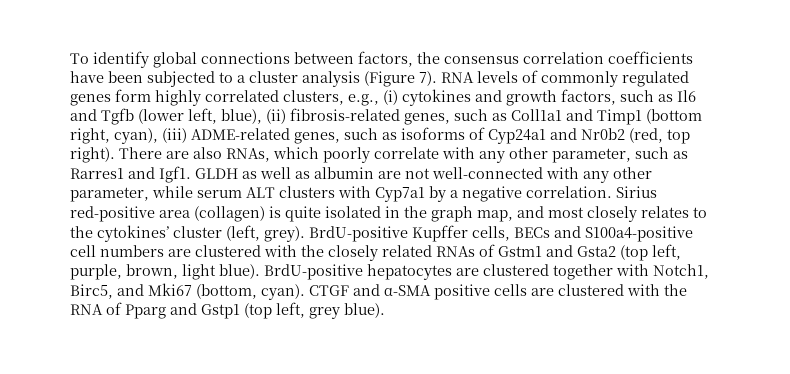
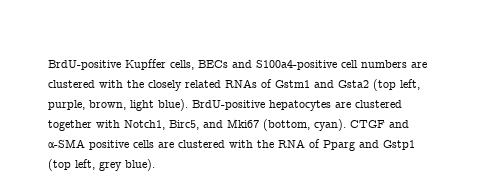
[70,51,693,68] [70,70,689,87] [70,89,696,106] [70,108,702,125] [70,127,690,144] [70,147,688,163] [70,166,652,183] [70,186,657,202] [70,206,707,222] [70,225,305,242] To identify global connections between factors, the consensus correlation coefficients have been subjected to a cluster analysis (Figure 7). RNA levels of commonly regulated genes form highly correlated clusters, e.g., (i) cytokines and growth factors, such as Il6 and Tgfb (lower left, blue), (ii) fibrosis-related genes, such as Coll1a1 and Timp1 (bottom right, cyan), (iii) ADME-related genes, such as isoforms of Cyp24a1 and Nr0b2 (red, top right). There are also RNAs, which poorly correlate with any other parameter, such as Rarres1 and Igf1. GLDH as well as albumin are not well-connected with any other parameter, while serum ALT clusters with Cyp7a1 by a negative correlation. Sirius red-positive area (collagen) is quite isolated in the graph map, and most closely relates to the cytokines’ cluster (left, grey). -> (48, 65) none

